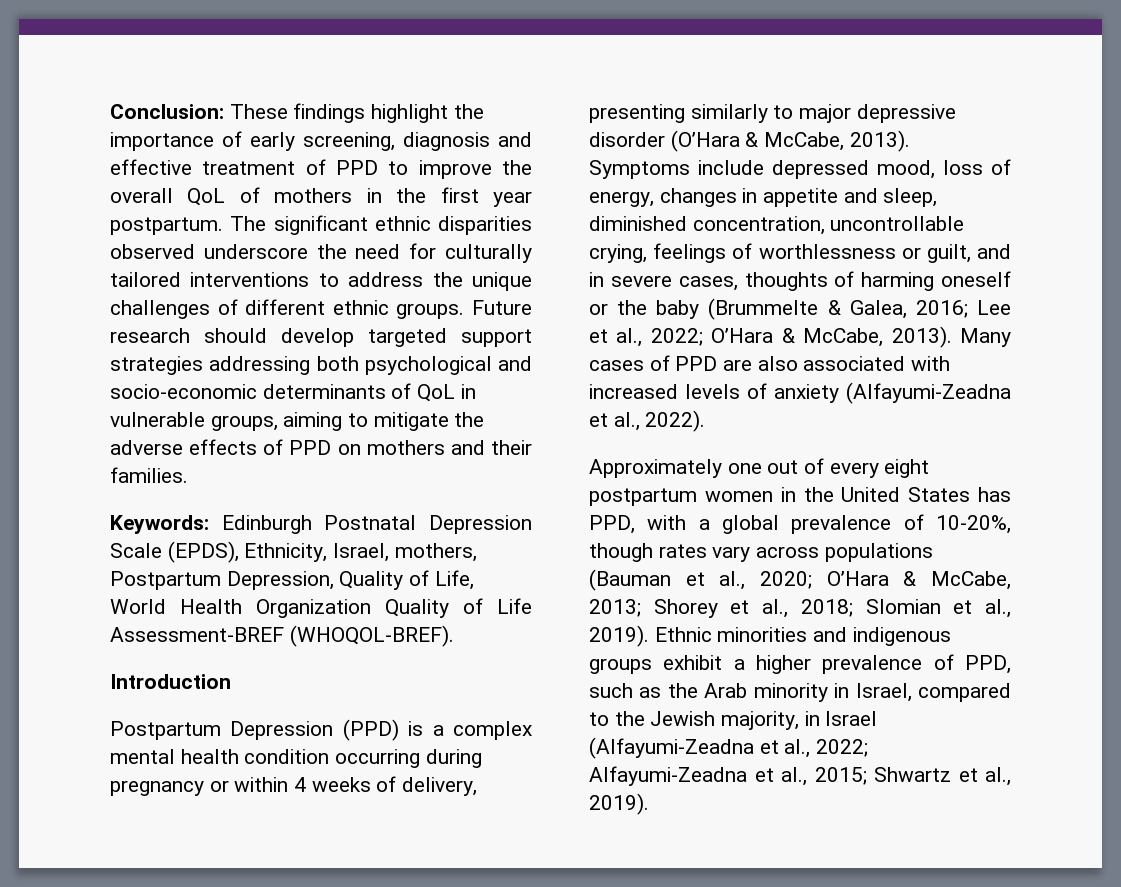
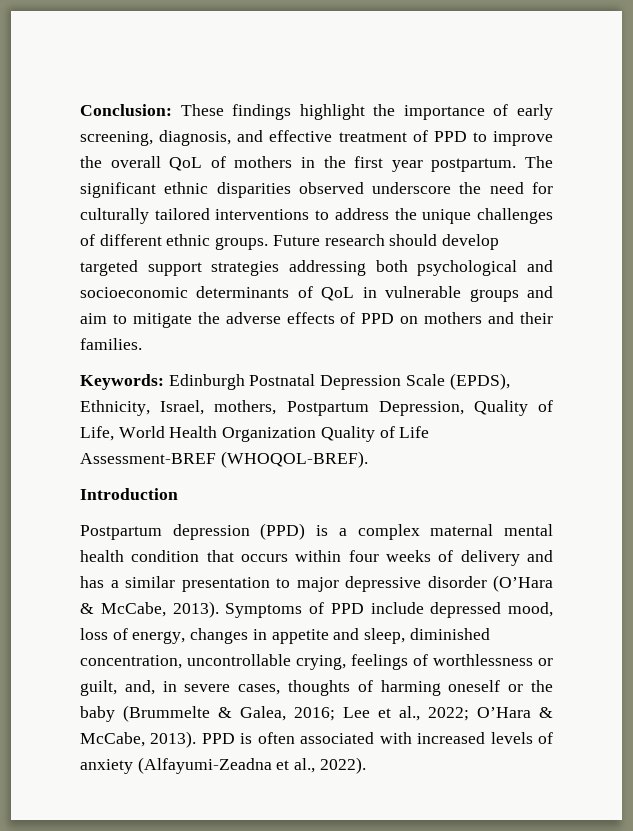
[403,132,490,151] diagnosis -> [159,130,232,146] diagnosis,
[110,384,257,399] socio-economic -> [80,287,188,298] socioeconomic
[210,412,343,431] groups, aiming -> [469,286,554,302] [80,313,107,324] groups and aim
[230,721,334,740] Depression -> [172,524,250,540] depression
(532, 730) none -> [430,524,494,536] maternal
[335,749,482,768] [110,776,478,796] [589,104,768,123] occurring during pregnancy or within 4 weeks of delivery, presenting similarly -> [206,550,553,566] [80,576,270,592] that occurs within four weeks of delivery and has a similar presentation
(690, 169) none -> [309,602,364,614] of PPD
[977,244,1011,259] and -> [124,680,155,695] and,
[960,328,1011,347] [589,355,798,371] Many cases of PPD are also -> [201,732,295,744] PPD is often
[589,458,930,478] [589,487,1011,506] [589,514,1011,534] [589,543,933,562] [589,569,1011,591] [589,599,1011,618] [589,625,951,647] [589,654,1011,674] [589,683,1011,702] [589,711,878,730] [589,737,869,759] [589,766,1011,786] [589,793,649,815] // Approximately one out of every eight postpartum women in the United States has PPD, with a global prevalence of 10-20%, though rates vary across populations (Bauman et al., 2020; O’Hara & McCabe, 2013; Shorey et al., 2018; Slomian et al., 2019). Ethnic minorities and indigenous groups exhibit a higher prevalence of PPD, such as the Arab minority in Israel, compared to the Jewish majority, in Israel (Alfayumi-Zeadna et al., 2022; Alfayumi-Zeadna et al., 2015; Shwartz et al., 2019). -> (366, 765) none

